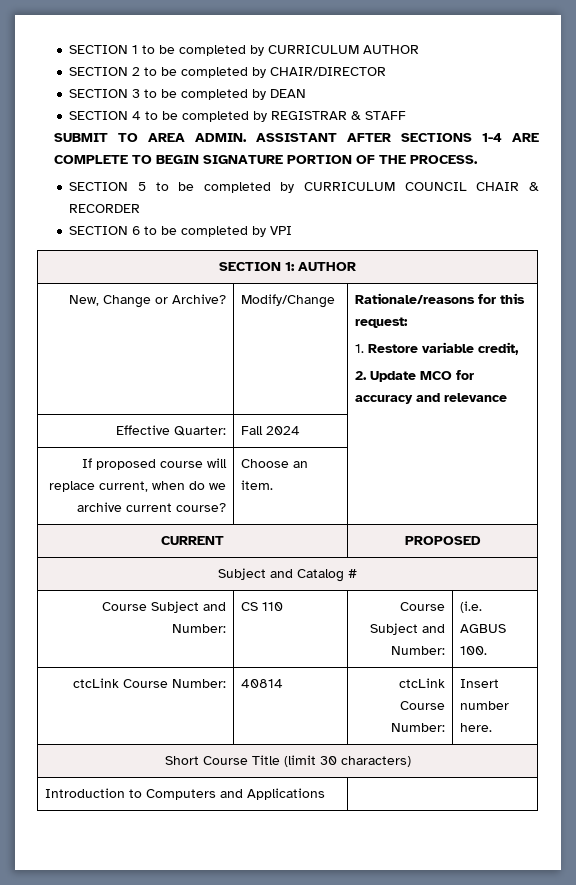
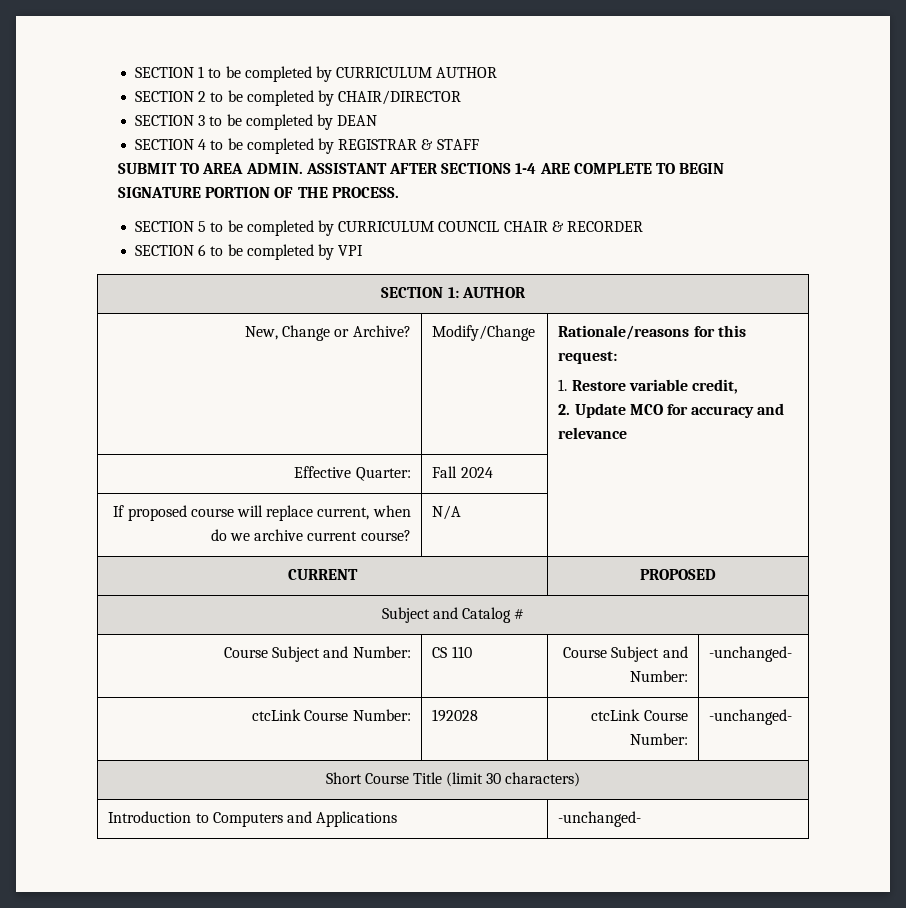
[241,459,309,468] [241,480,274,490] Choose an item. -> [432,505,462,520] N/A
[460,601,483,613] [460,624,507,633] [460,646,488,655] [72,678,226,688] [241,679,284,688] [398,678,445,688] [399,701,445,710] [390,723,445,732] [460,679,500,688] [460,701,510,710] [460,723,493,732] (i.e. AGBUS 100. // ctcLink Course Number: | 40814 | ctcLink Course Number: | Insert number here. -> [709,646,793,662] [252,709,411,721] [432,709,479,722] [591,709,688,721] [629,733,688,745] [709,709,793,725] -unchanged- // ctcLink Course Number: | 192028 | ctcLink Course Number: | -unchanged-
(326, 794) none -> [558,811,642,827] -unchanged-

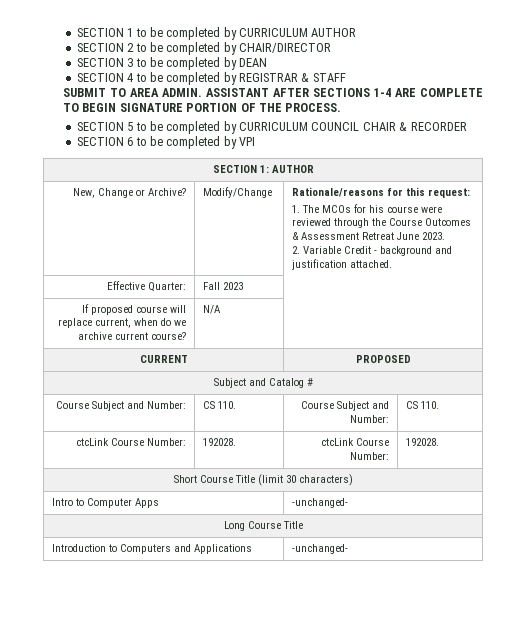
[571,379,739,394] [558,403,785,418] [558,427,628,439] Restore variable credit, // 2. Update MCO for accuracy and relevance -> [302,204,443,213] [292,218,472,228] [292,232,446,240] [292,246,453,256] [292,259,393,270] The MCOs for his course were reviewed through the Course Outcomes & Assessment Retreat June 2023. // 2. Variable Credit - background and justification attached.
[460,467,493,478] 2024 -> [223,282,244,290] 2023
[451,646,472,658] [563,646,688,662] [629,670,688,682] [709,646,793,662] [252,709,411,721] [432,709,479,722] [591,709,688,721] [629,733,688,745] [709,709,793,725] 110 | Course Subject and Number: | -unchanged- // ctcLink Course Number: | 192028 | ctcLink Course Number: | -unchanged- -> [218,401,237,409] [300,401,389,411] [349,415,389,423] [406,401,440,409] [75,438,186,446] [203,438,237,446] [320,438,389,446] [349,452,389,460] [406,438,440,446] 110. | Course Subject and Number: | CS 110. // ctcLink Course Number: | 192028. | ctcLink Course Number: | 192028.
(581, 779) none -> [52,498,160,508] [292,498,349,508] [223,521,303,531] // Intro to Computer Apps | -unchanged- // Long Course Title

